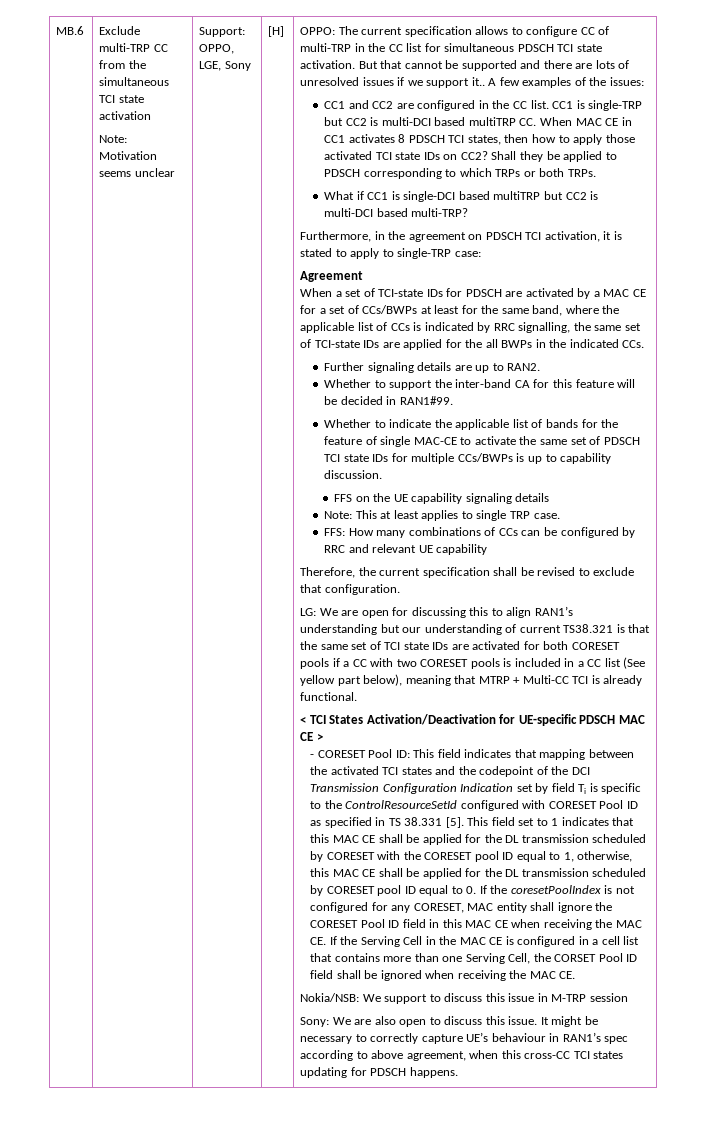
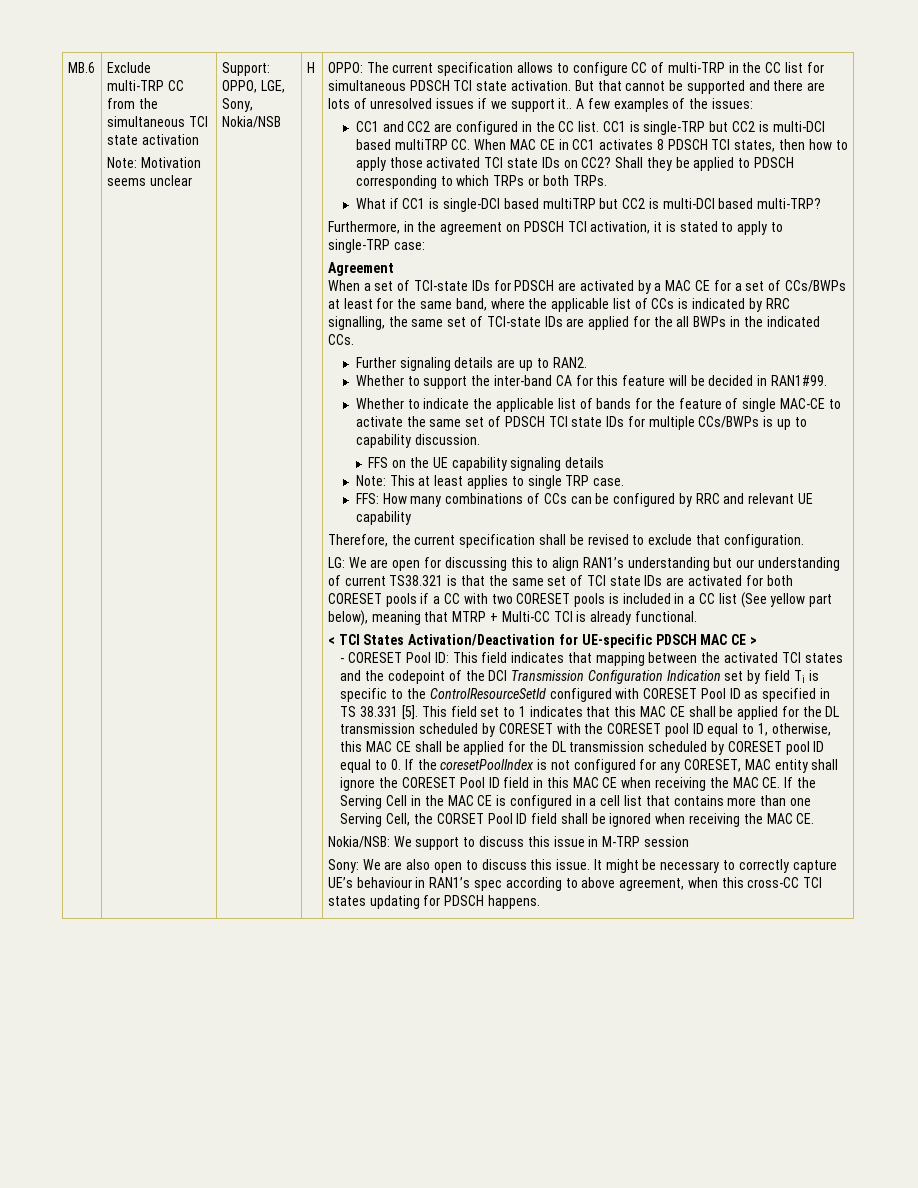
[224,61,251,71] [268,26,285,37] Sony | [H] -> [221,98,253,112] [221,116,281,128] [306,62,315,73] Sony, Nokia/NSB | H

